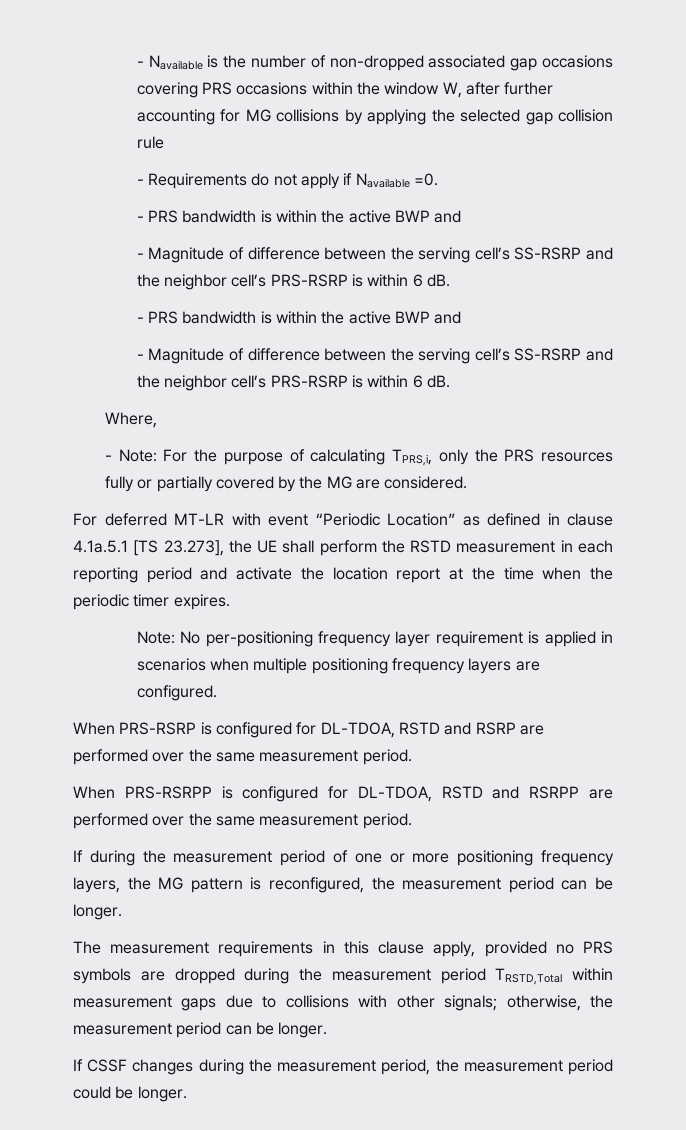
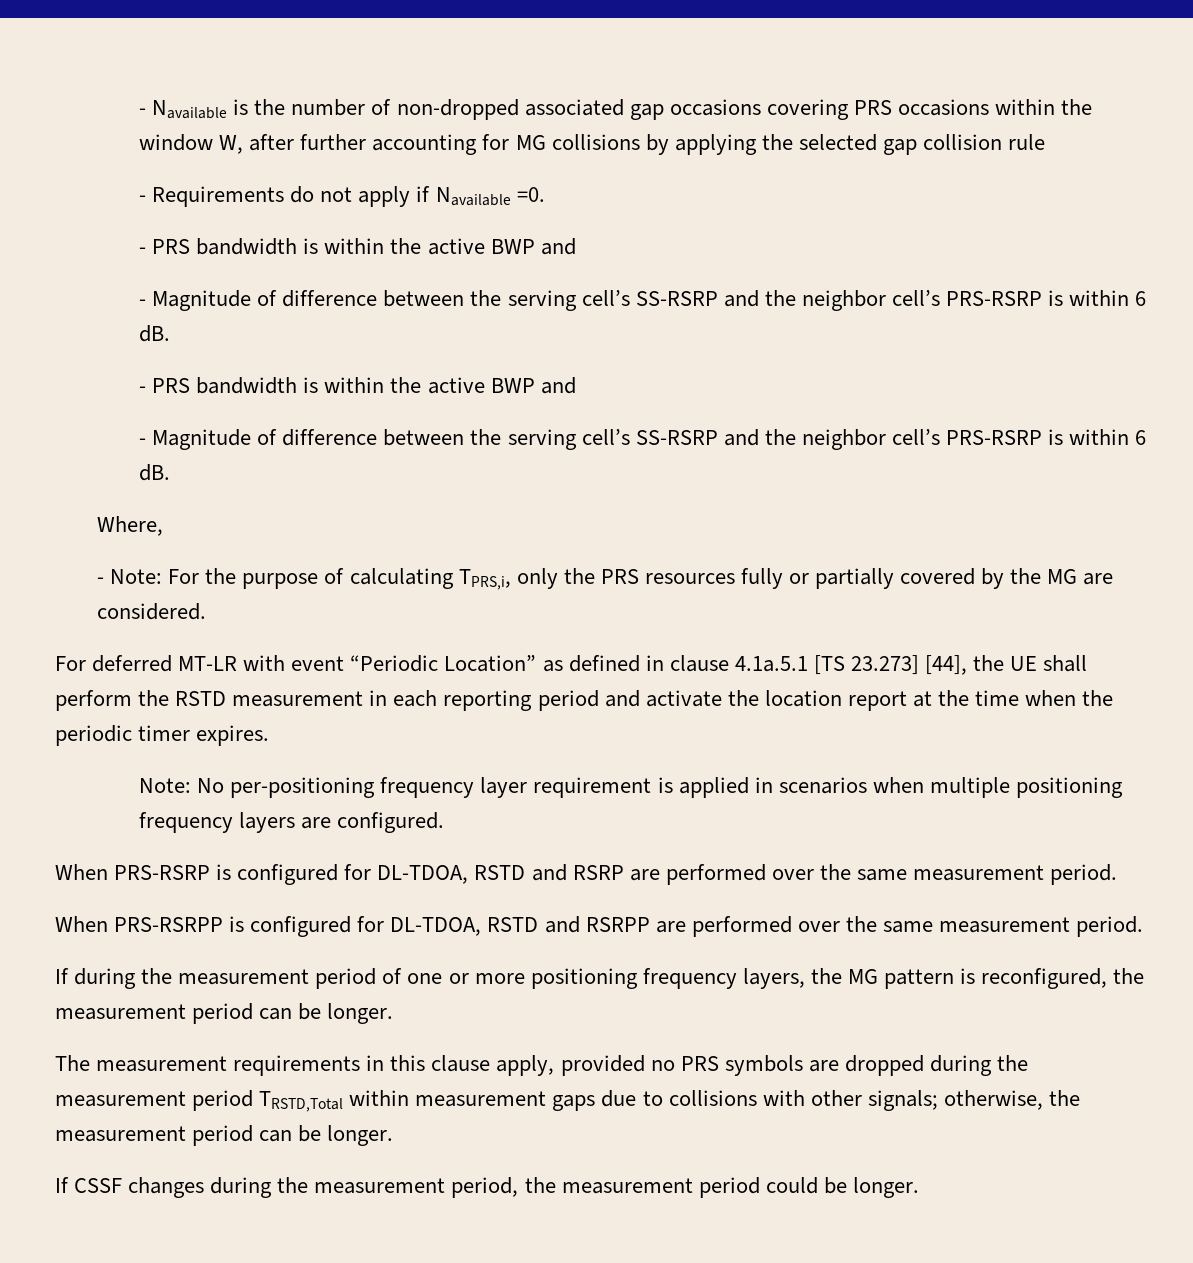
[163,540,224,556] 23.273], -> [850,655,968,675] 23.273] [44],

